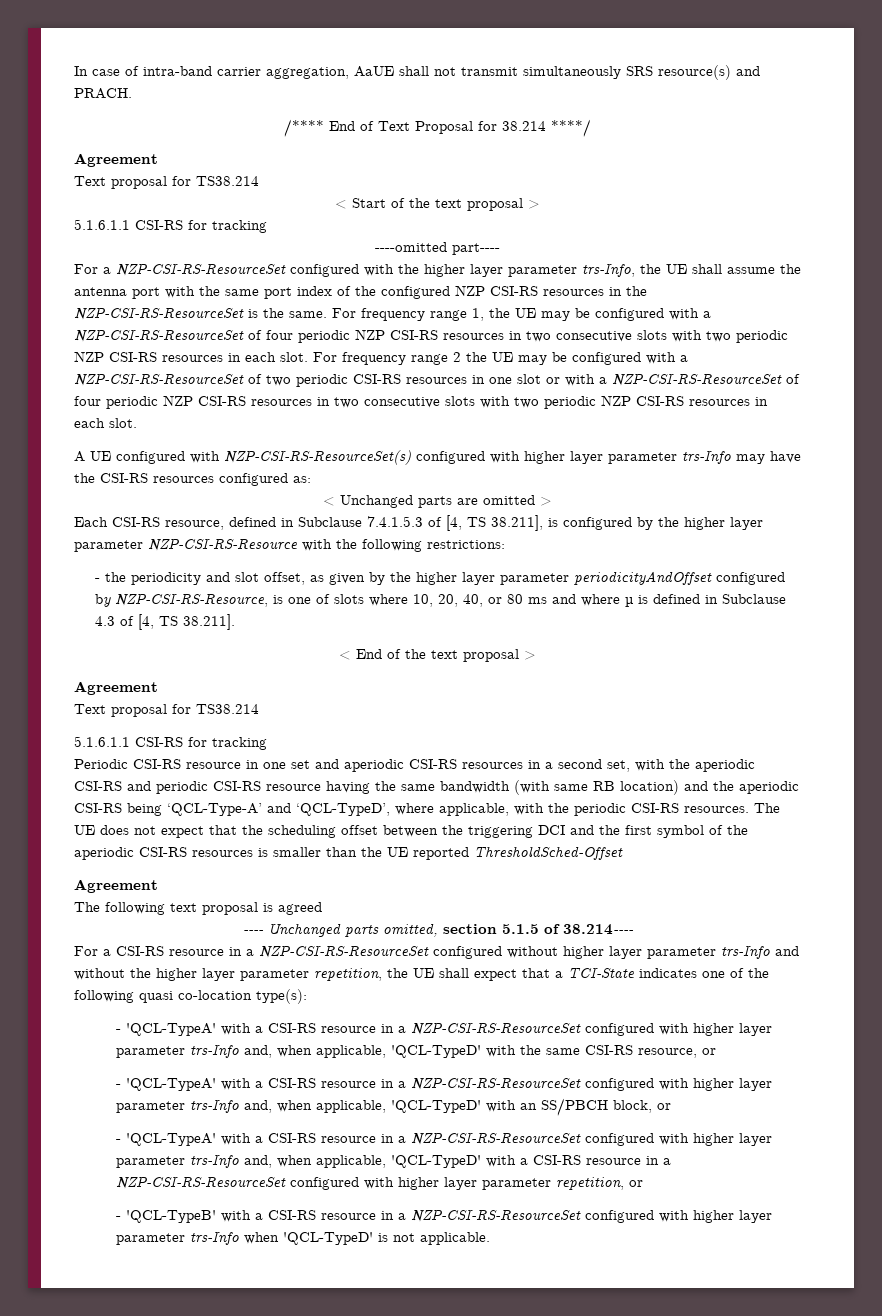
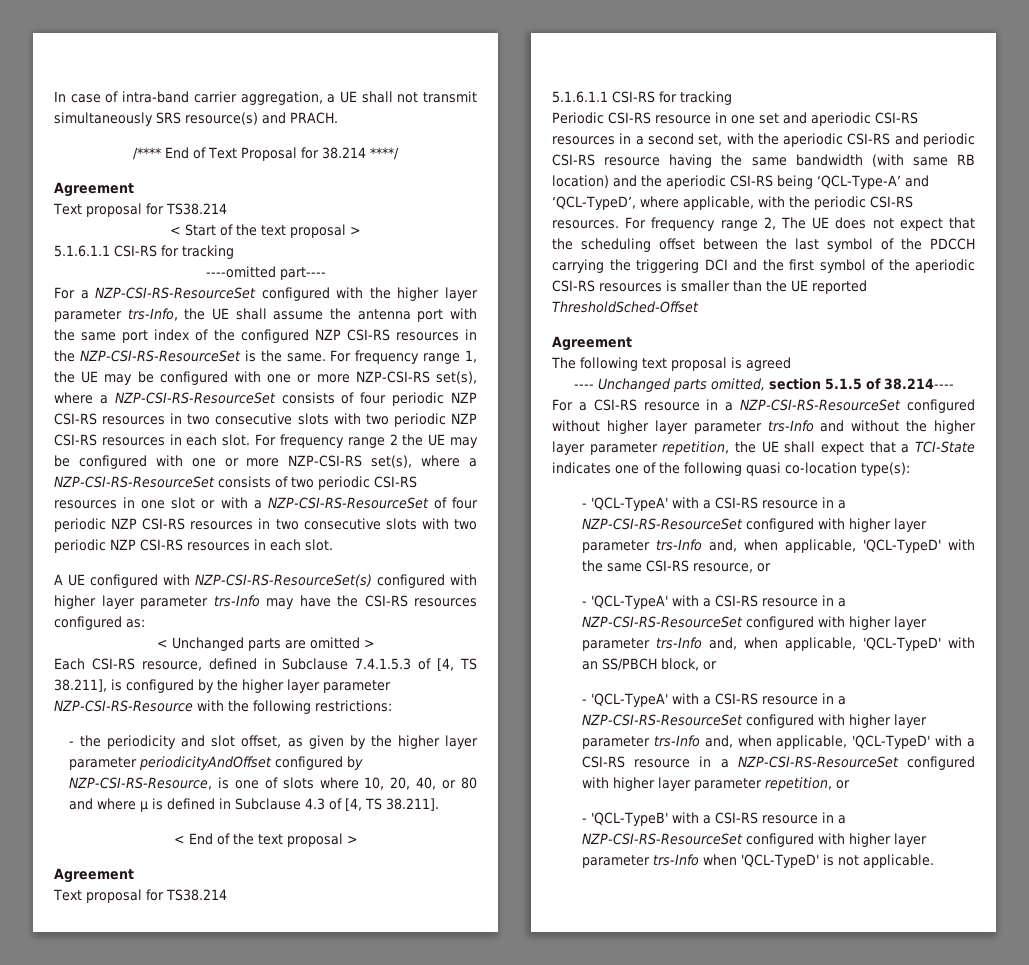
[354,66,394,77] AaUE -> [327,91,357,103] a UE
[703,311,711,318] [74,329,244,342] a NZP-CSI-RS-ResourceSet -> [267,371,477,384] [54,392,335,404] one or more NZP-CSI-RS set(s), where a NZP-CSI-RS-ResourceSet consists
[680,355,688,362] [74,373,244,386] a NZP-CSI-RS-ResourceSet -> [191,455,478,468] [54,476,271,488] one or more NZP-CSI-RS set(s), where a NZP-CSI-RS-ResourceSet consists
[527,597,547,604] ms -> (478, 783) none
(749, 809) none -> [625,217,776,231] For frequency range 2,
(463, 830) none -> [795,238,975,252] [552,259,631,273] last symbol of the PDCCH carrying the

